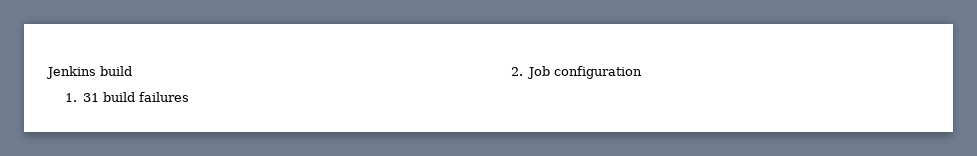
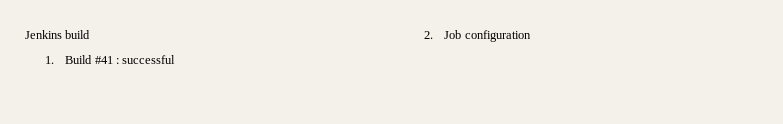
[82,92,189,102] 31 build failures -> [65,55,176,64] Build #41 : successful

